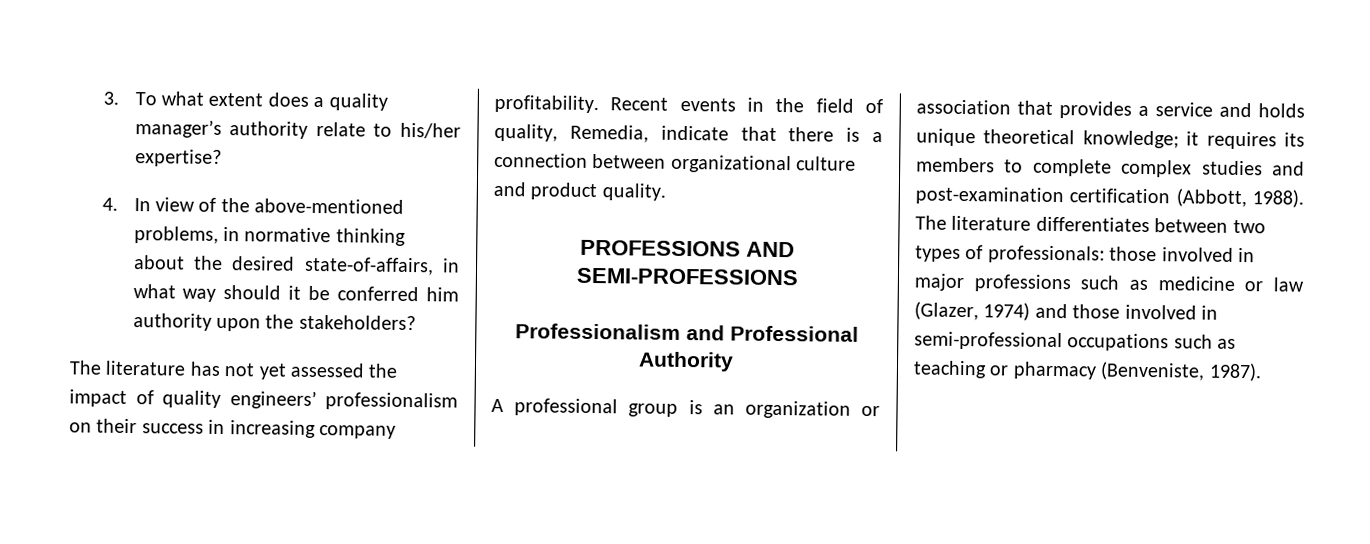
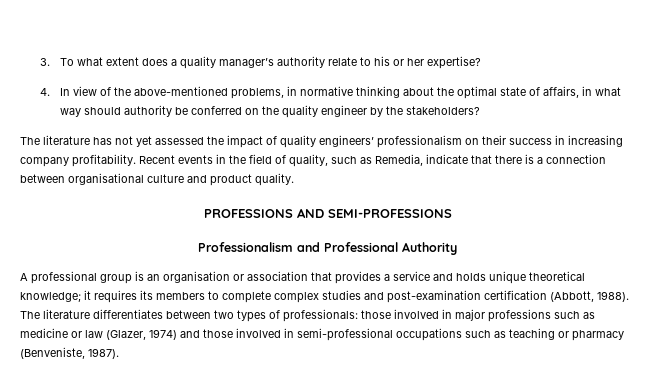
[399,122,461,139] his/her -> [373,56,424,66] his or her
[231,256,434,276] desired state-of-affairs, -> [456,86,579,99] optimal state of affairs,
[288,285,302,300] it -> [123,105,172,117] authority
[426,287,460,302] [132,313,261,332] him authority upon -> [244,105,383,118] on the quality engineer by
(558, 132) none -> [331,156,372,164] such as
[670,154,792,174] organizational -> [68,173,144,185] organisational
[744,400,851,419] organization -> [163,271,230,283] organisation

